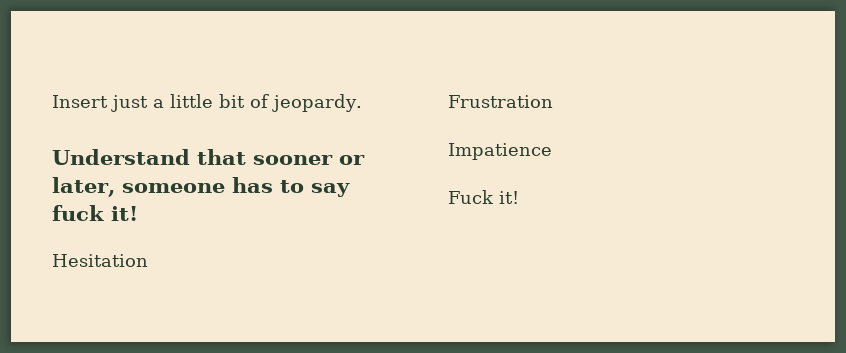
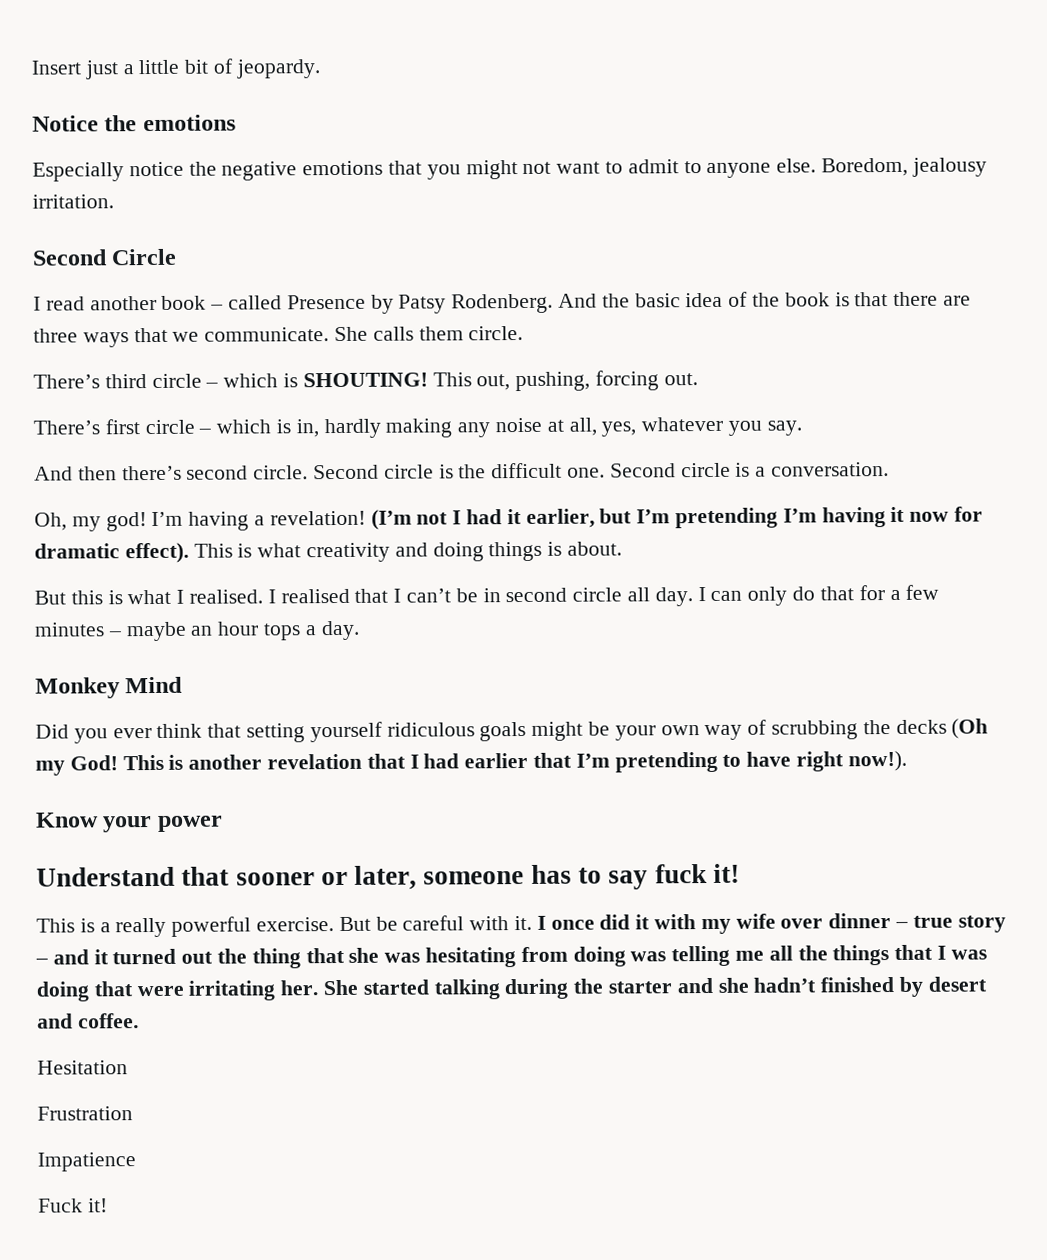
(362, 103) none -> [32,114,236,132] [32,157,987,182] [32,194,114,209] [32,248,178,266] [33,291,972,314] [33,325,524,348] [33,370,698,392] [33,416,802,439] [34,462,890,481] [34,506,984,532] [34,541,623,564] [34,584,940,607] [34,620,360,642] [35,676,184,699] [35,718,989,744] [35,750,907,776] [35,812,223,833] // Notice the emotions // Especially notice the negative emotions that you might not want to admit to anyone else. Boredom, jealousy irritation. // Second Circle // I read another book – called Presence by Patsy Rodenberg. And the basic idea of the book is that there are three ways that we communicate. She calls them circle. // There’s third circle – which is SHOUTING! This out, pushing, forcing out. // There’s first circle – which is in, hardly making any noise at all, yes, whatever you say. // And then there’s second circle. Second circle is the difficult one. Second circle is a conversation. // Oh, my god! I’m having a revelation! (I’m not I had it earlier, but I’m pretending I’m having it now for dramatic effect). This is what creativity and doing things is about. // But this is what I realised. I realised that I can’t be in second circle all day. I can only do that for a few minutes – maybe an hour tops a day. // Monkey Mind // Did you ever think that setting yourself ridiculous goals might be your own way of scrubbing the decks (Oh my God! This is another revelation that I had earlier that I’m pretending to have right now!). // Know your power
(138, 213) none -> [36,913,1006,938] [35,944,987,969] [36,976,987,1002] [37,1013,139,1029] // This is a really powerful exercise. But be careful with it. I once did it with my wife over dinner – true story – and it turned out the thing that she was hesitating from doing was telling me all the things that I was doing that were irritating her. She started talking during the starter and she hadn’t finished by desert and coffee.

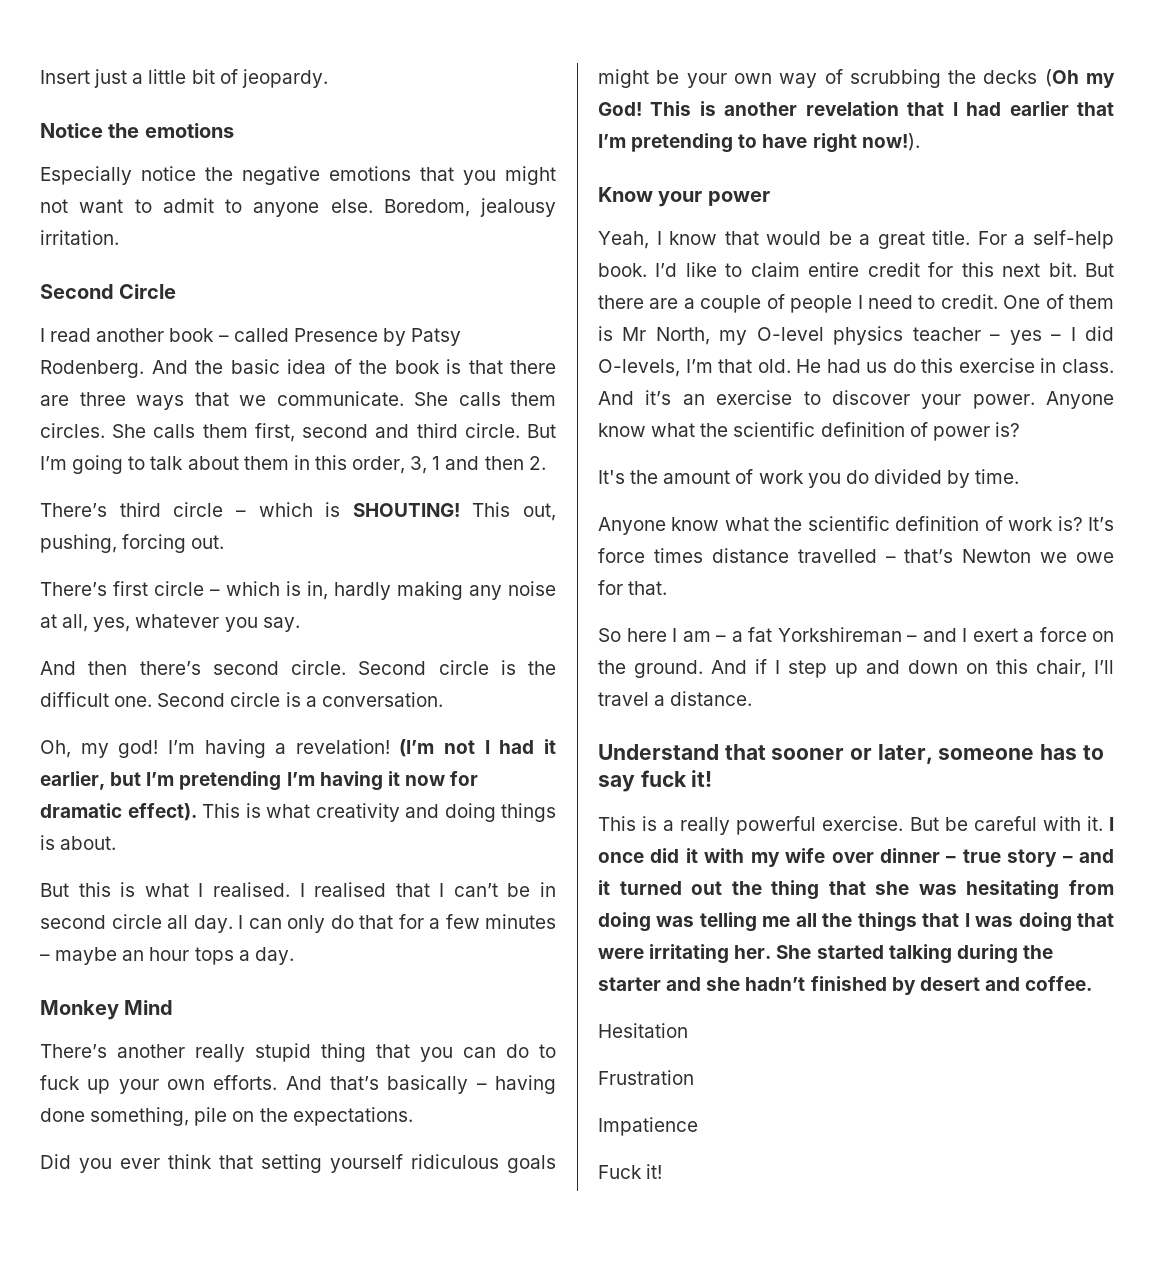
[468,325,524,341] circle. -> [40,423,556,442] [40,455,546,474] circles. She calls them first, second and third circle. But I’m going to talk about them in this order, 3, 1 and then 2.
(184, 685) none -> [40,1043,556,1062] [40,1075,556,1094] [40,1107,413,1126] // There’s another really stupid thing that you can do to fuck up your own efforts. And that’s basically – having done something, pile on the expectations.
(223, 823) none -> [598,230,1114,249] [598,262,1114,277] [598,294,1114,313] [598,326,1114,345] [598,358,1114,377] [598,390,1114,409] [598,422,1020,441] [598,469,1020,488] [598,516,1114,535] [598,548,1114,563] [598,580,668,595] [598,627,1114,642] [598,659,1114,678] [598,691,753,706] // Yeah, I know that would be a great title. For a self-help book. I’d like to claim entire credit for this next bit. But there are a couple of people I need to credit. One of them is Mr North, my O-level physics teacher – yes – I did O-levels, I’m that old. He had us do this exercise in class. And it’s an exercise to discover your power. Anyone know what the scientific definition of power is? // It's the amount of work you do divided by time. // Anyone know what the scientific definition of work is? It’s force times distance travelled – that’s Newton we owe for that. // So here I am – a fat Yorkshireman – and I exert a force on the ground. And if I step up and down on this chair, I’ll travel a distance.

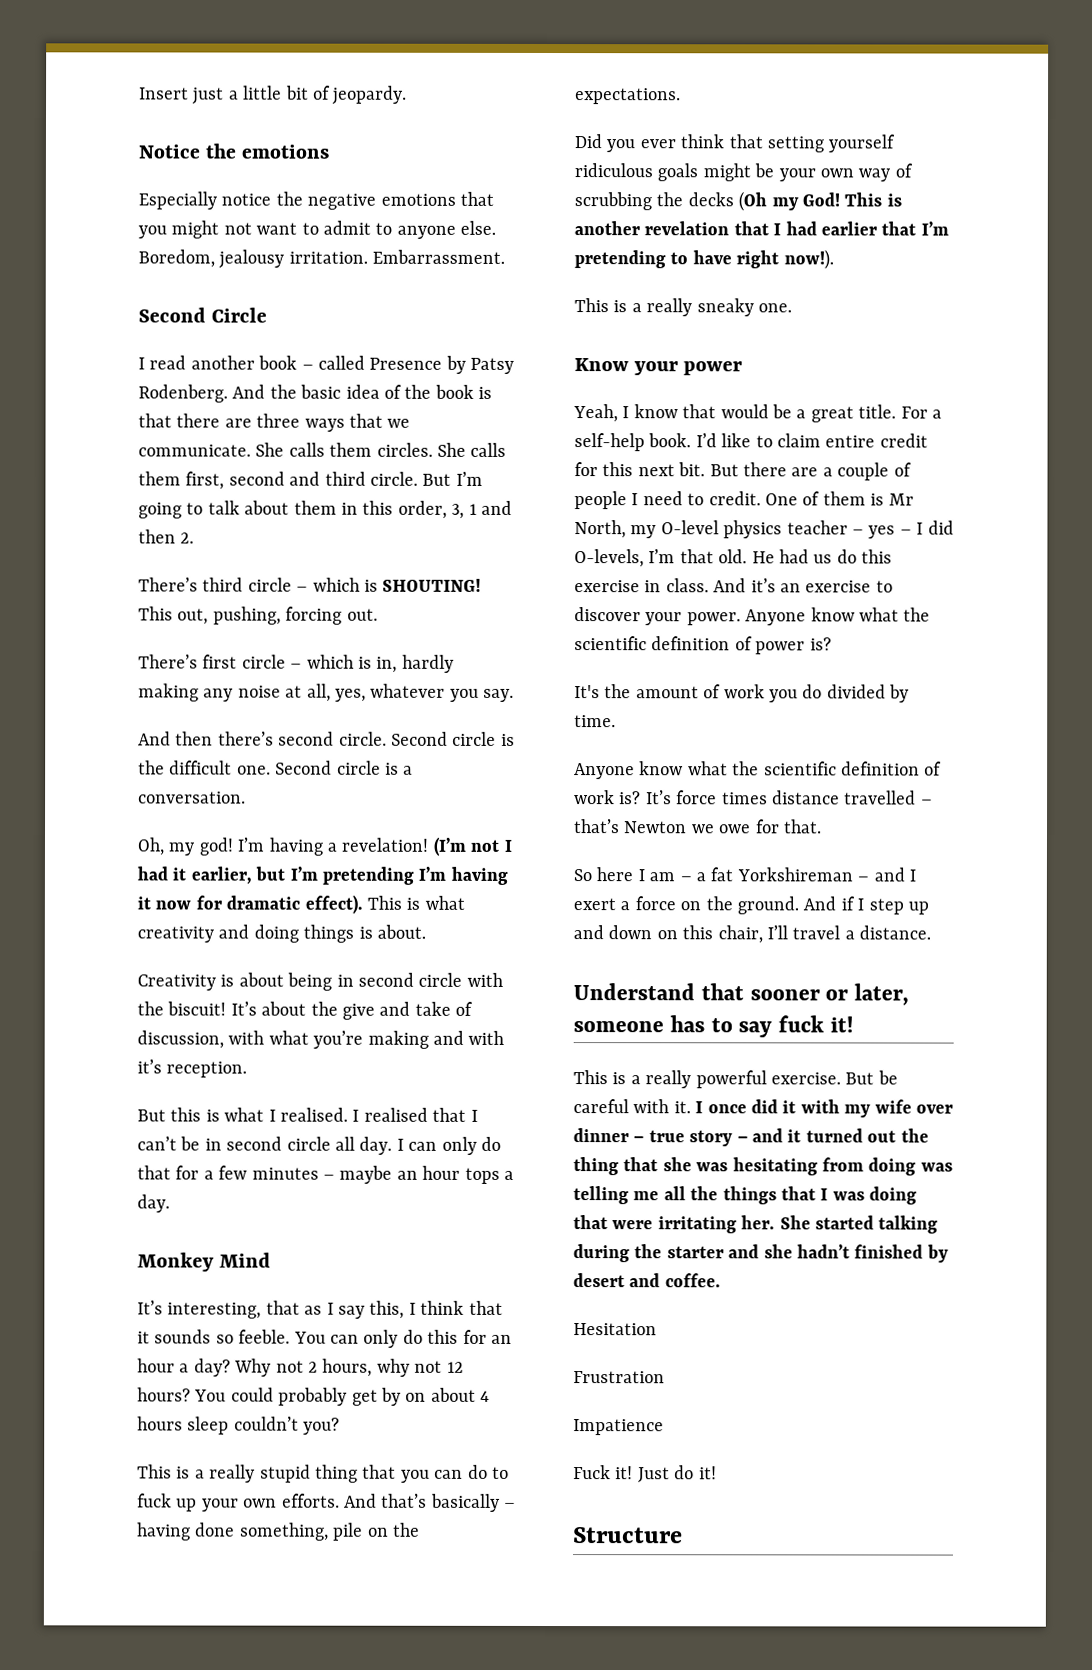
(119, 237) none -> [372,249,506,264] Embarrassment.
(117, 843) none -> [137,972,503,991] [137,1001,474,1020] [137,1030,505,1049] [137,1059,248,1078] // Creativity is about being in second circle with the biscuit! It’s about the give and take of discussion, with what you’re making and with it’s reception.
[40,1044,185,1058] There’s another -> [137,1300,503,1319] [137,1329,512,1348] [137,1358,464,1377] [137,1387,491,1406] [137,1416,341,1435] [137,1464,205,1479] It’s interesting, that as I say this, I think that it sounds so feeble. You can only do this for an hour a day? Why not 2 hours, why not 12 hours? You could probably get by on about 4 hours sleep couldn’t you? // This is a
(920, 142) none -> [574,298,792,317] // This is a really sneaky one.
(663, 1171) none -> [637,1465,717,1483] [573,1527,683,1544] Just do it! // Structure

